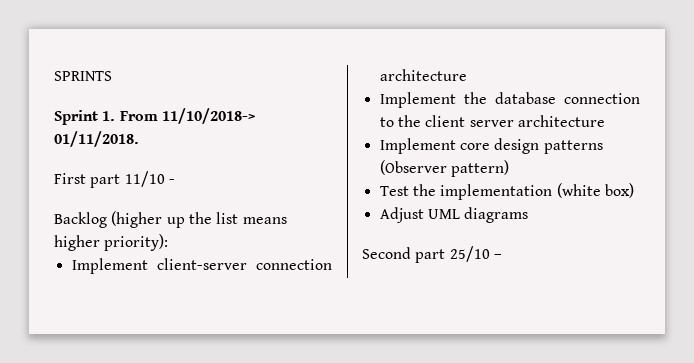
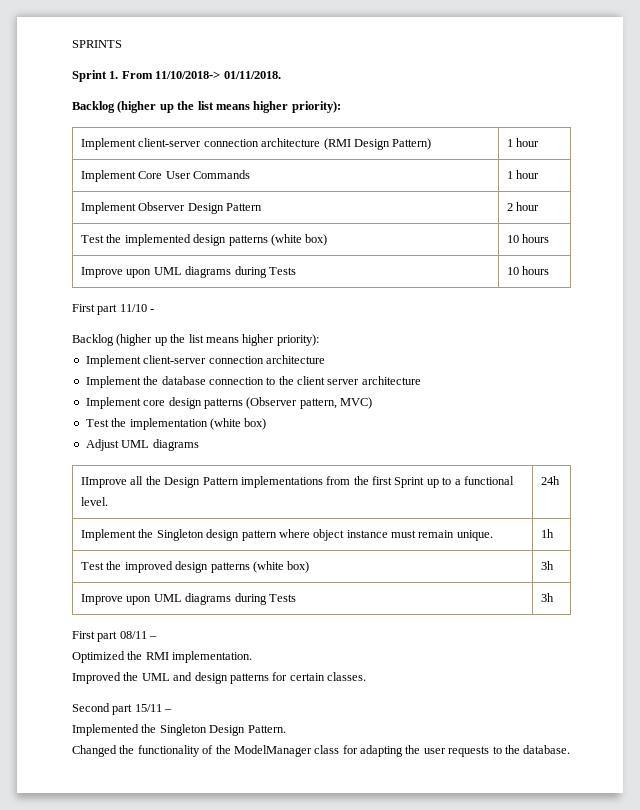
(139, 139) none -> [72,101,341,113] [81,138,432,150] [507,138,540,147] [81,170,251,182] [507,170,540,179] [81,202,263,214] [507,202,540,211] [81,234,328,246] [507,234,550,243] [81,266,296,278] [507,266,550,275] // Backlog (higher up the list means higher priority): // Implement client-server connection architecture (RMI Design Pattern) | 1 hour // Implement Core User Commands | 1 hour // Implement Observer Design Pattern | 2 hour // Test the implemented design patterns (white box) | 10 hours // Improve upon UML diagrams during Tests | 10 hours
[450,160,509,177] pattern) -> [299,397,372,409] pattern, MVC)
(529, 215) none -> [81,476,514,488] [81,497,109,506] [541,476,561,485] [81,529,493,541] [541,529,555,538] [81,561,310,573] [541,561,555,570] [81,593,296,605] [541,593,555,602] [72,631,158,642] [72,651,253,663] [72,672,366,684] // IImprove all the Design Pattern implementations from the first Sprint up to a functional level. | 24h // Implement the Singleton design pattern where object instance must remain unique. | 1h // Test the improved design patterns (white box) | 3h // Improve upon UML diagrams during Tests | 3h // First part 08/11 – // Optimized the RMI implementation. // Improved the UML and design patterns for certain classes.
[449,246,502,262] 25/10 – -> [134,704,173,712] [72,724,286,736] [72,745,571,757] 15/11 – // Implemented the Singleton Design Pattern. // Changed the functionality of the ModelManager class for adapting the user requests to the database.

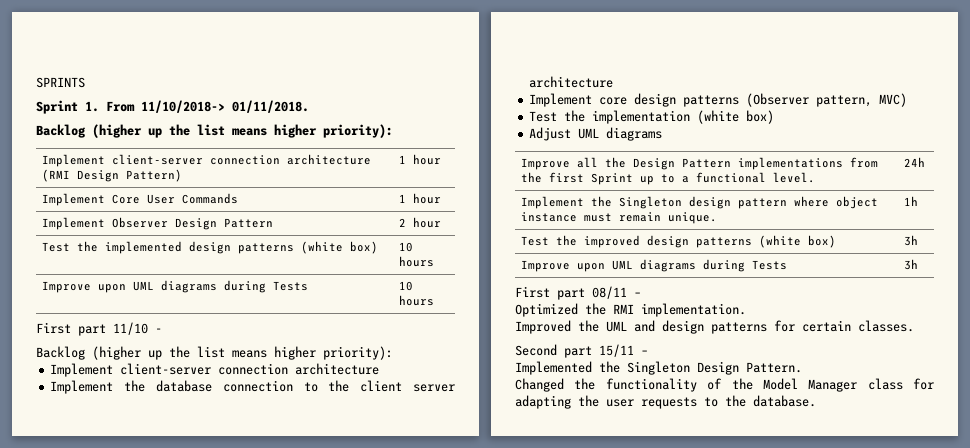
[81,477,128,488] IImprove -> [521,158,571,170] Improve
[233,745,312,757] ModelManager -> [762,378,858,392] Model Manager

